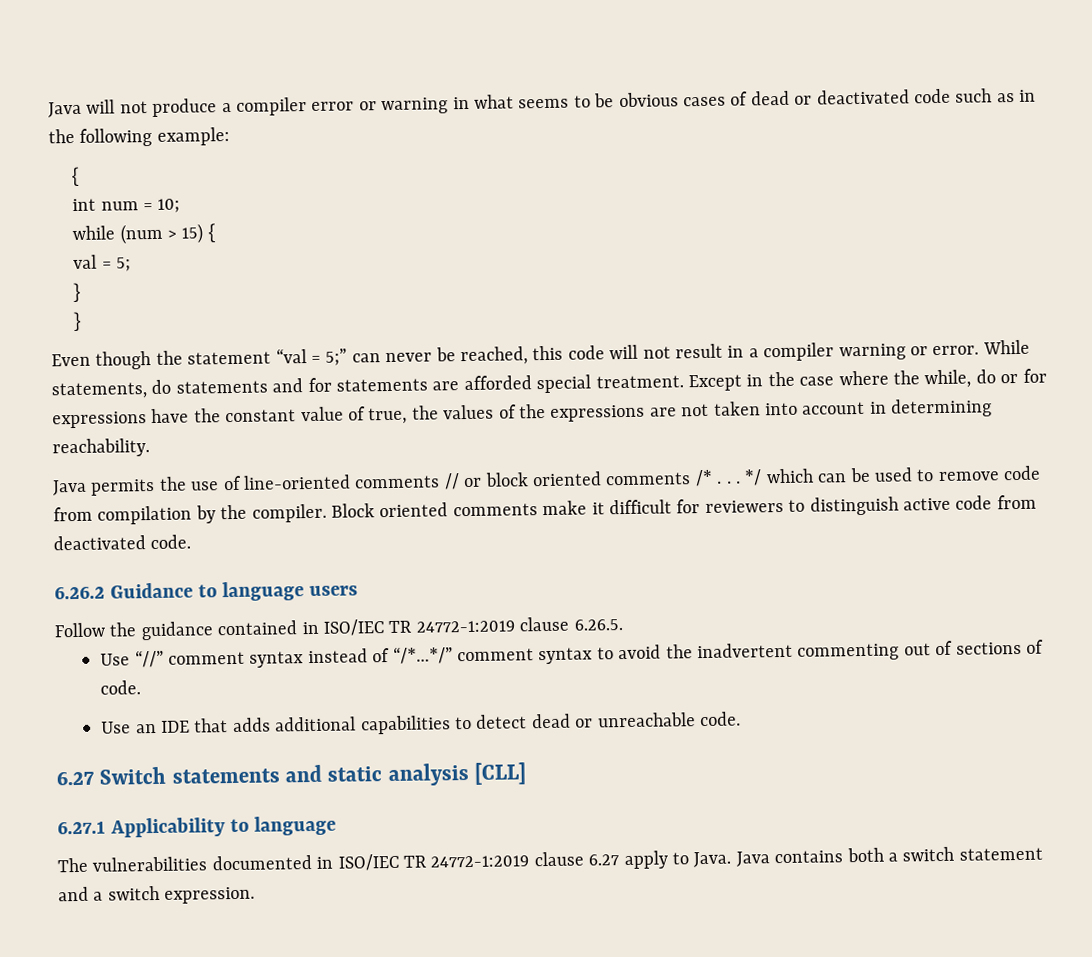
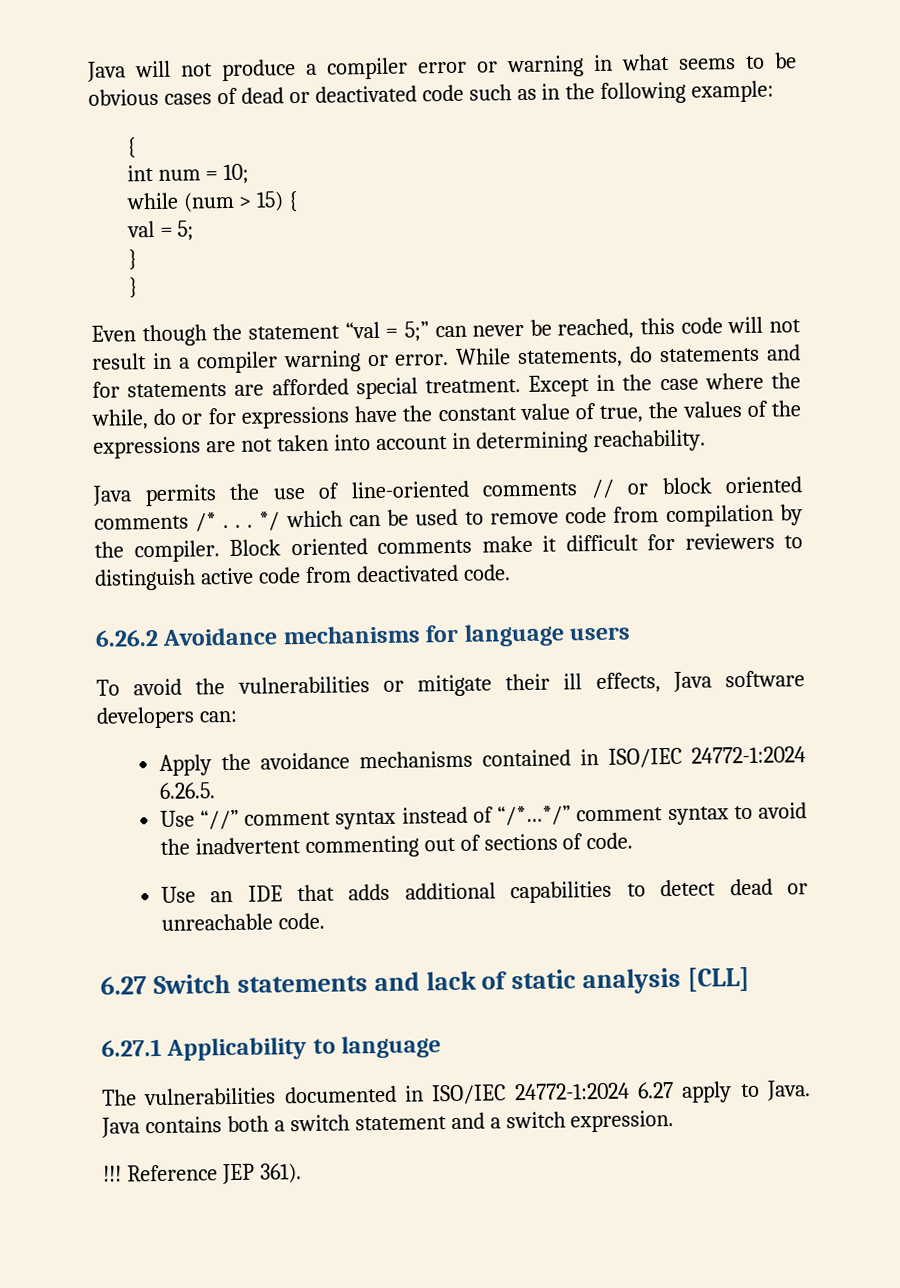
[109,582,218,599] Guidance to -> [162,624,459,646] Avoidance mechanisms for
[54,616,570,641] Follow the guidance contained in ISO/IEC TR 24772-1:2019 clause -> [96,670,805,697] [96,706,238,729] [158,746,806,776] To avoid the vulnerabilities or mitigate their ill effects, Java software developers can: // Apply the avoidance mechanisms contained in ISO/IEC 24772-1:2024
(323, 773) none -> [425,970,508,991] lack of
[402,851,584,868] TR 24772-1:2019 clause -> [513,1082,630,1101] 24772-1:2024
(256, 895) none -> [103,1163,302,1185] // !!! Reference JEP 361).

